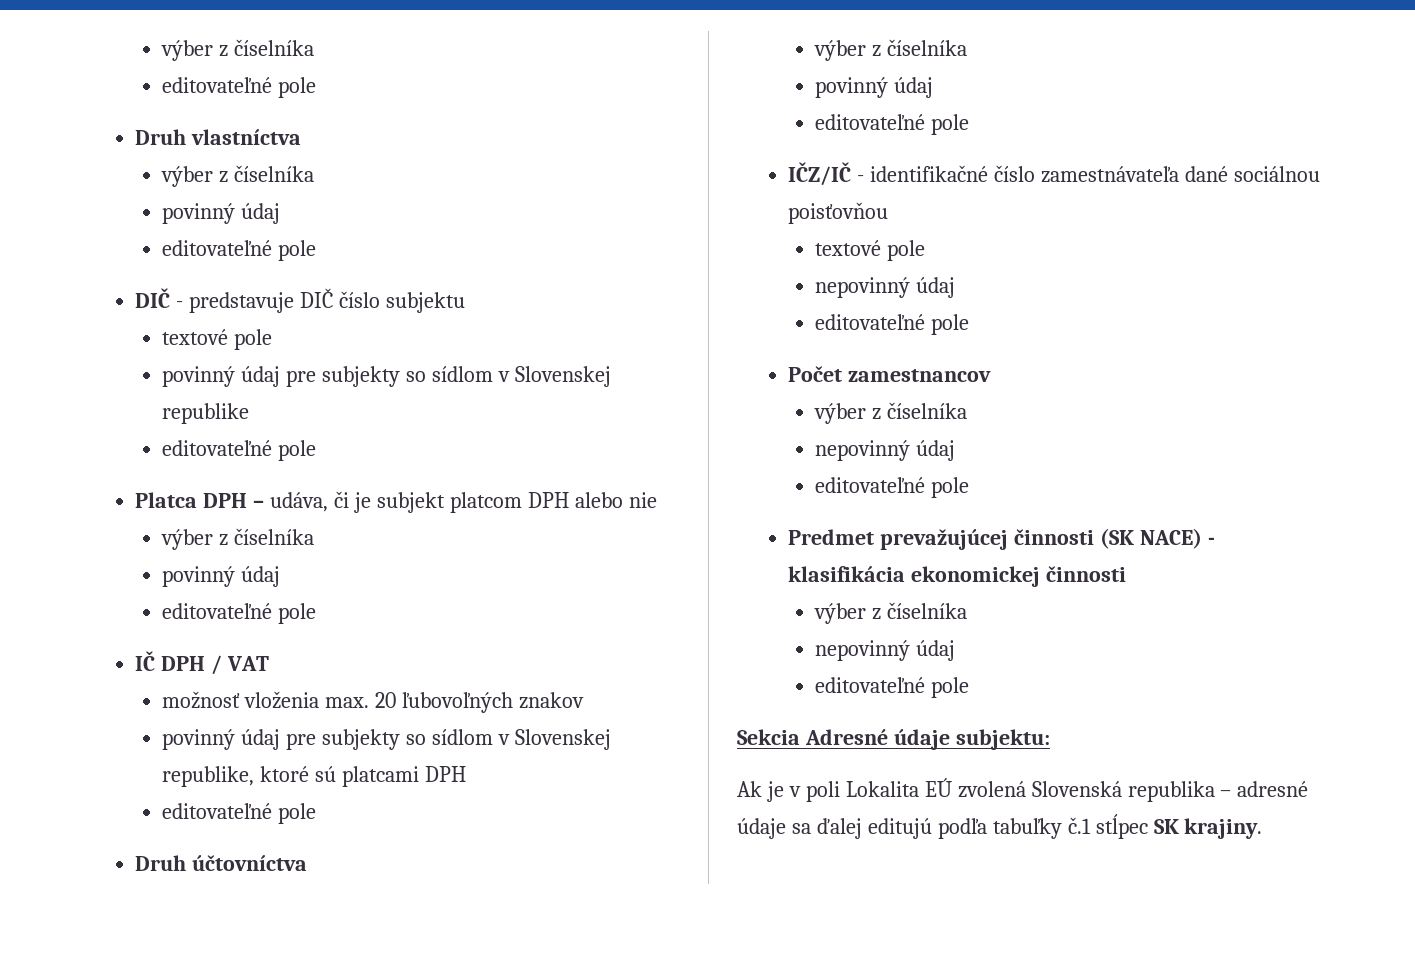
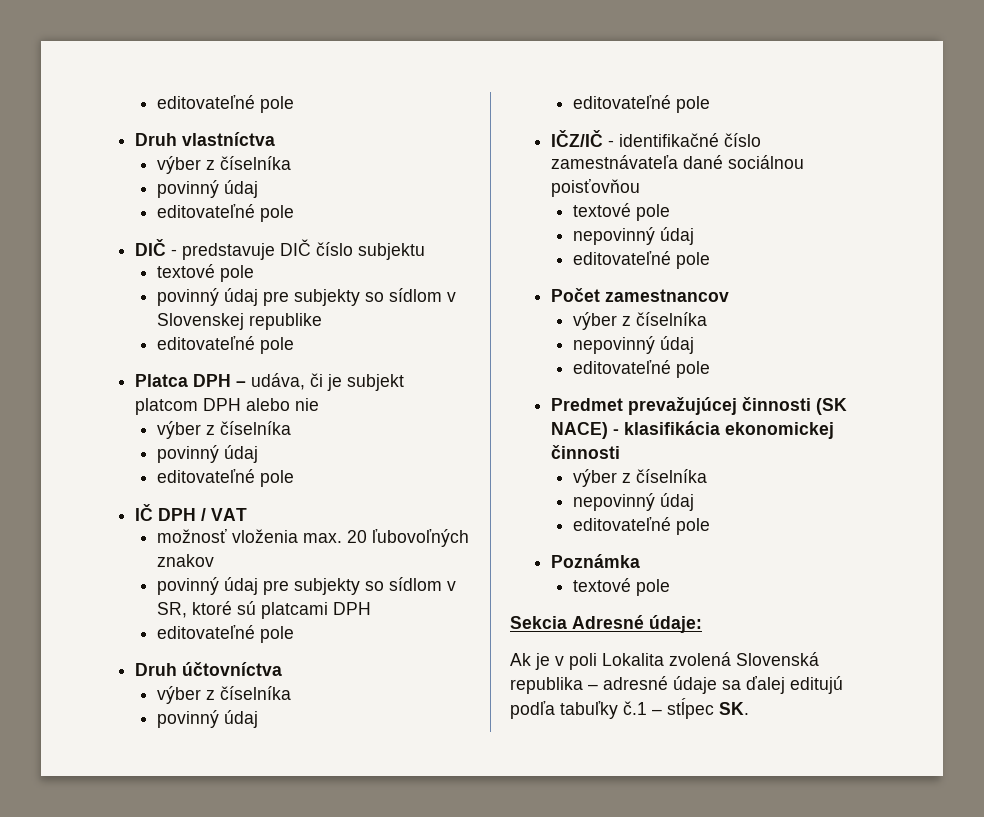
[161,39,315,61] výber z číselníka // -> (157, 102) none
[515,729,612,750] [162,766,255,787] Slovenskej republike, -> [157,602,188,618] SR,
(970, 687) none -> [551,554,641,568] [573,578,671,596] // Poznámka // textové pole
[893,729,1050,750] údaje subjektu: -> [649,615,702,633] údaje:
[924,778,952,797] EÚ -> (664, 659) none
[1095,814,1263,839] stĺpec SK krajiny. -> [652,698,749,719] – stĺpec SK.

